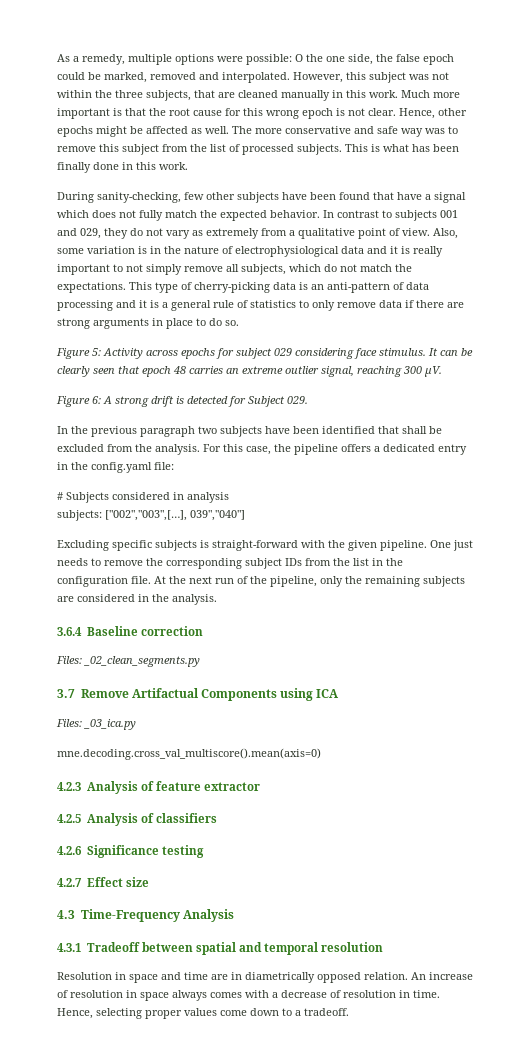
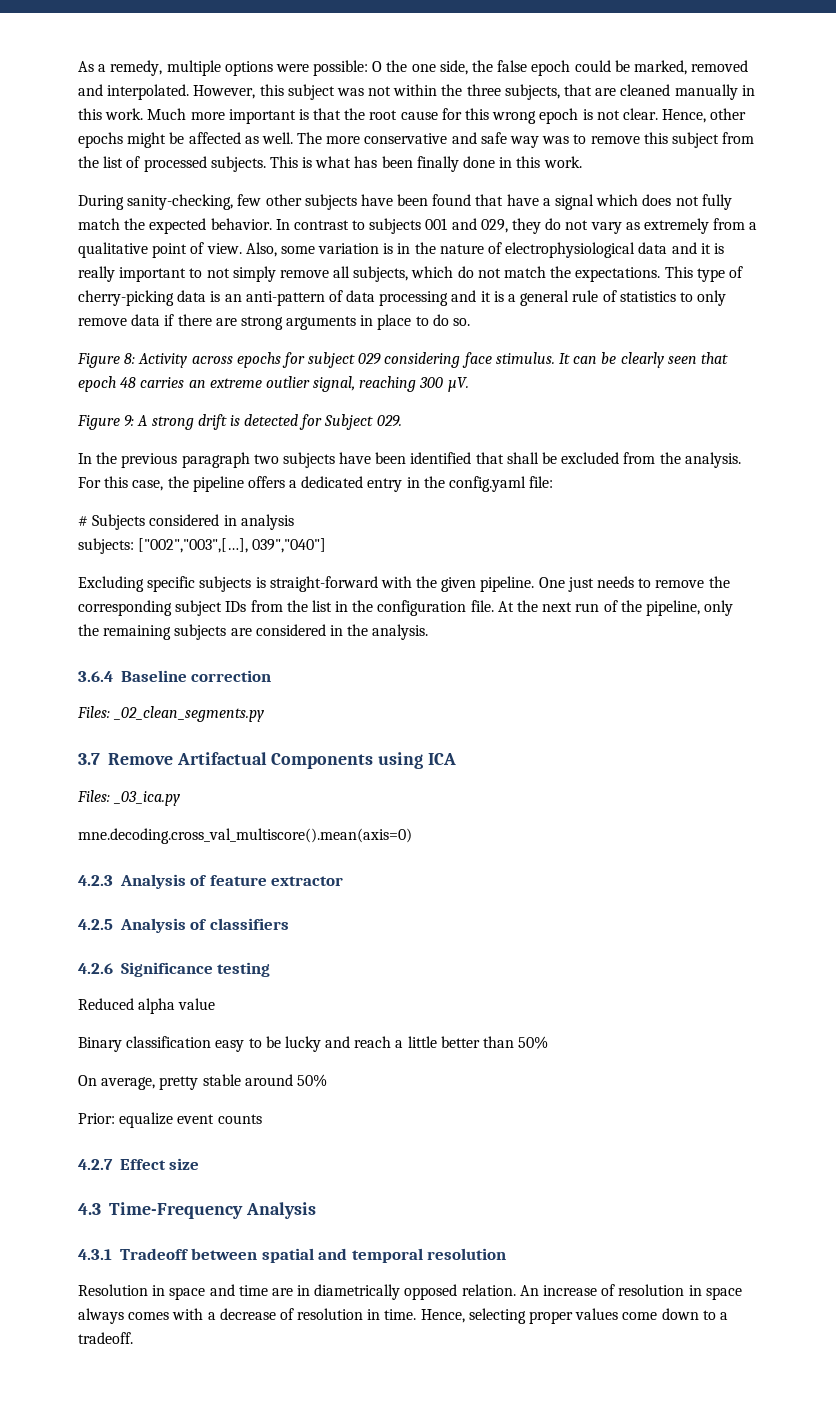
[92,348,101,356] 5: -> [124,353,136,364] 8:
[92,396,101,404] 6: -> [124,415,135,427] 9:
(204, 851) none -> [78,998,216,1014] [78,1036,549,1052] [78,1074,327,1090] [78,1112,262,1128] // Reduced alpha value // Binary classification easy to be lucky and reach a little better than 50% // On average, pretty stable around 50% // Prior: equalize event counts

